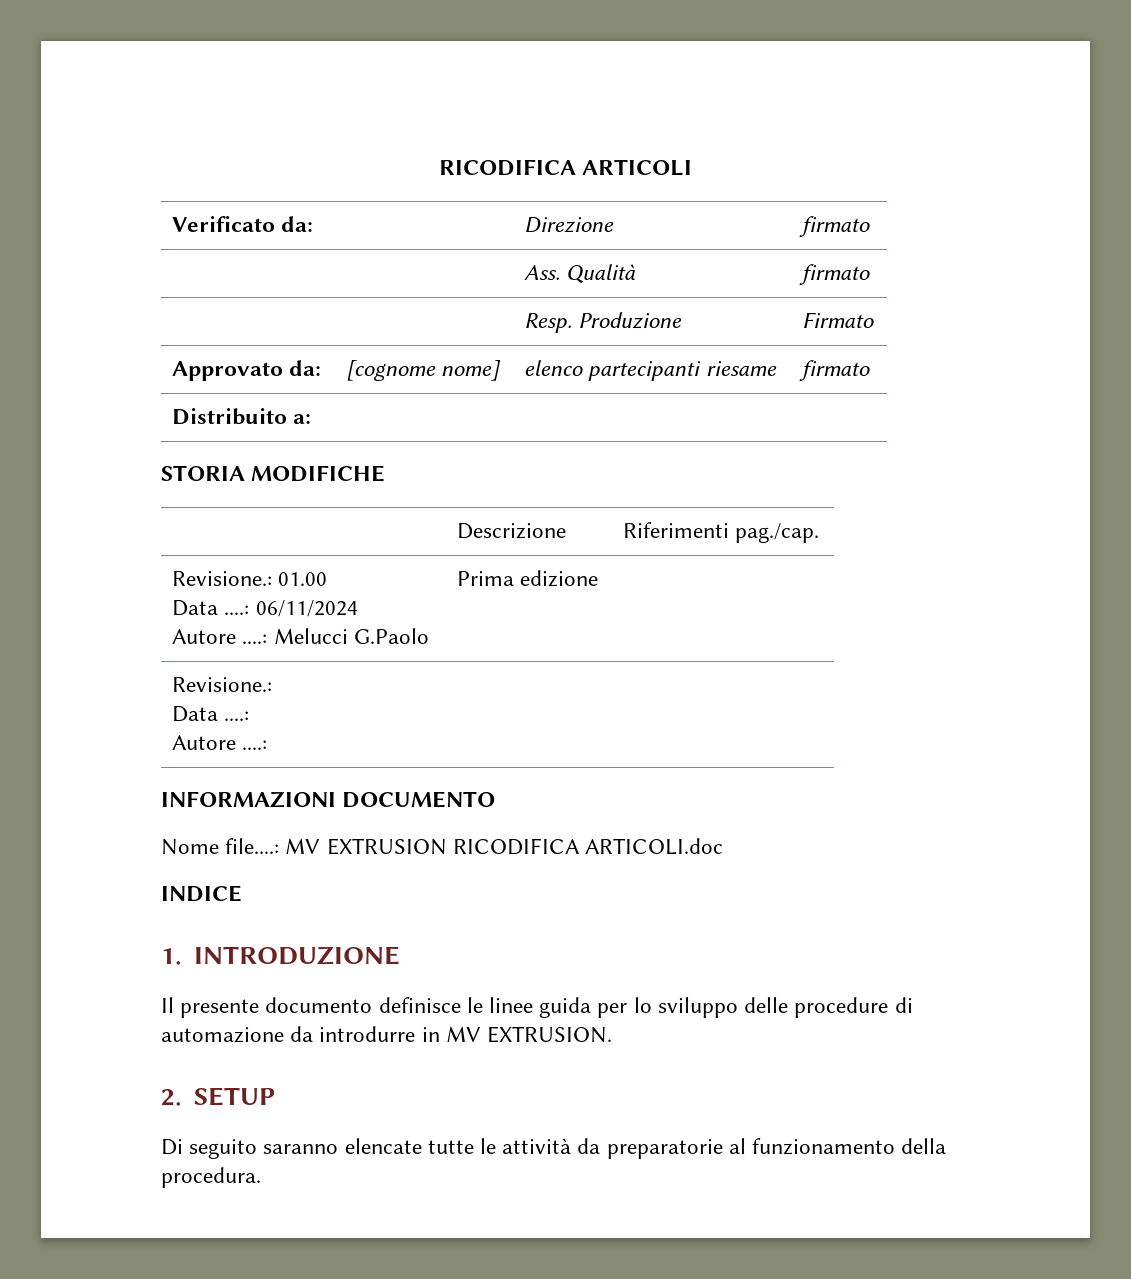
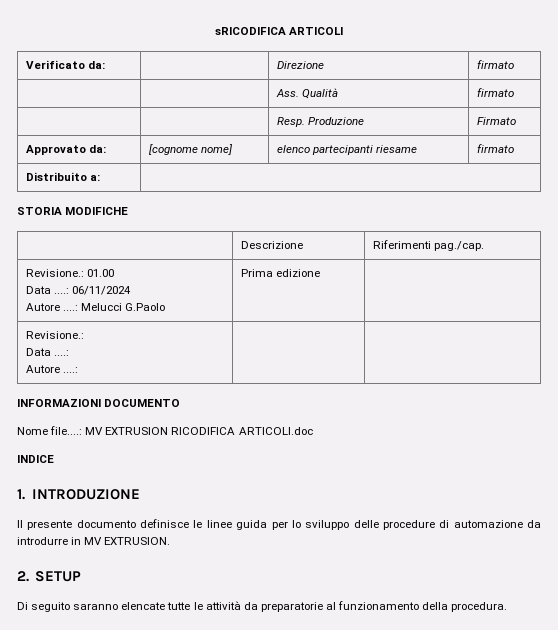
[438,159,576,176] RICODIFICA -> [214,27,286,35] sRICODIFICA

